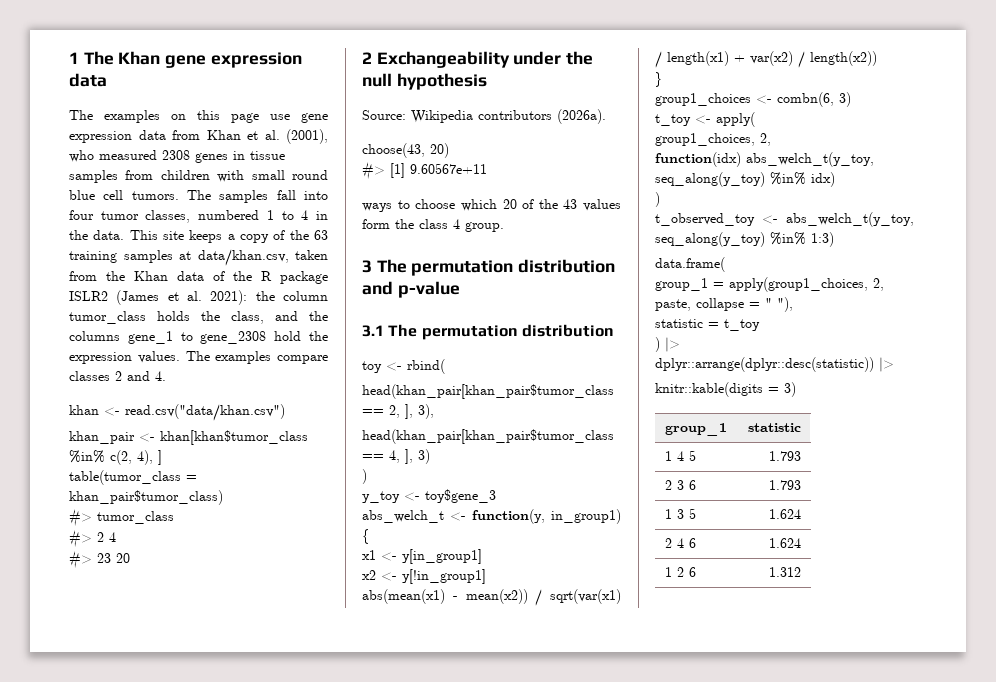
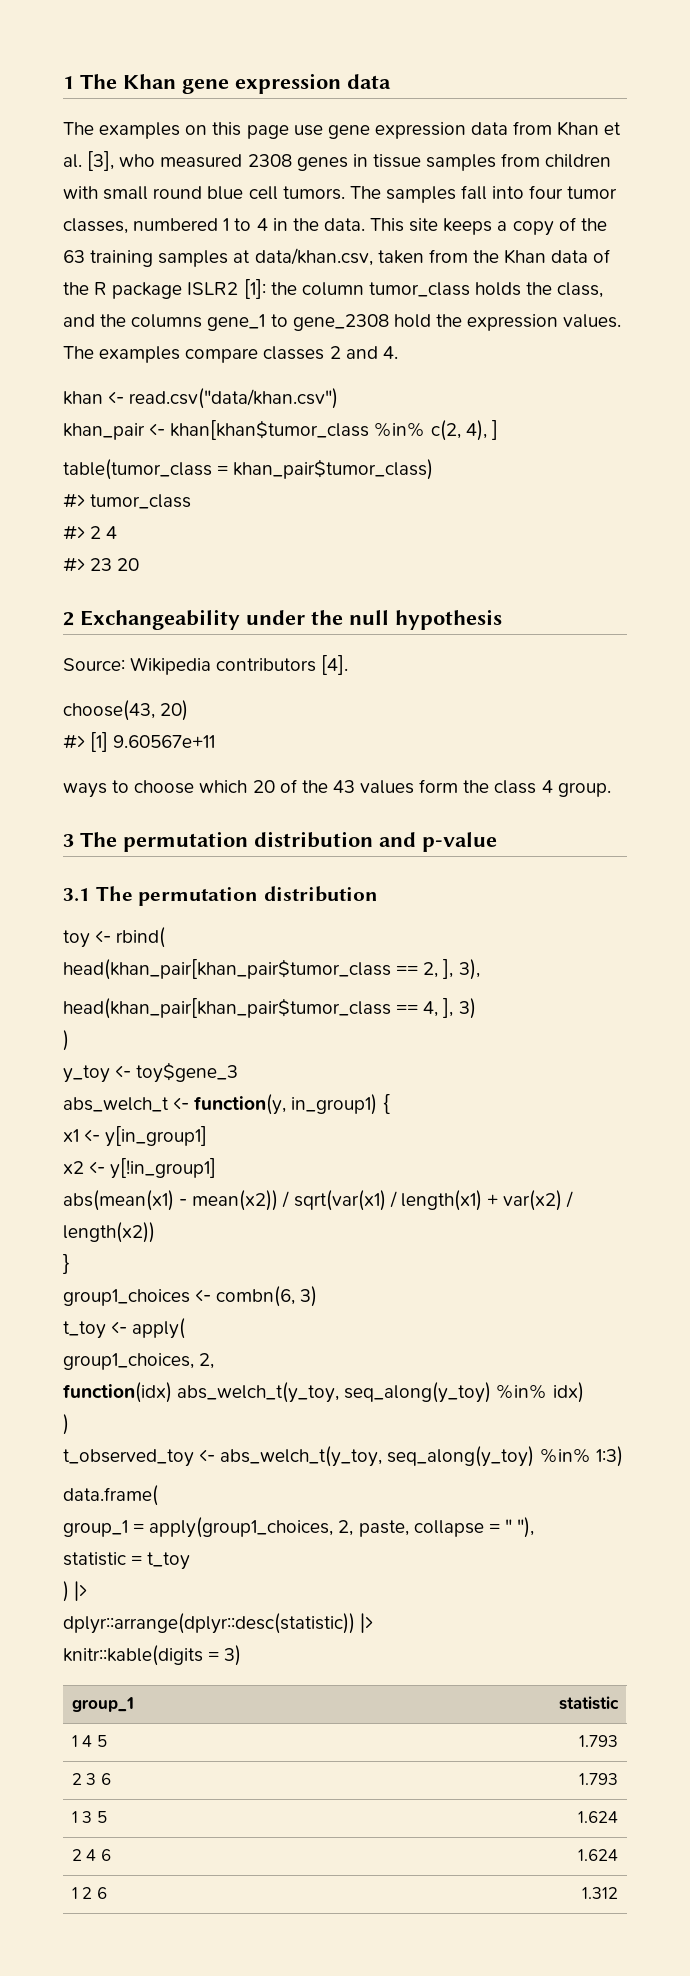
[286,129,328,144] (2001), -> [87,151,115,171] [3],
[116,290,248,305] (James et al. 2021): -> [243,279,266,299] [1]:
[557,109,606,124] (2026a). -> [321,655,349,675] [4].

